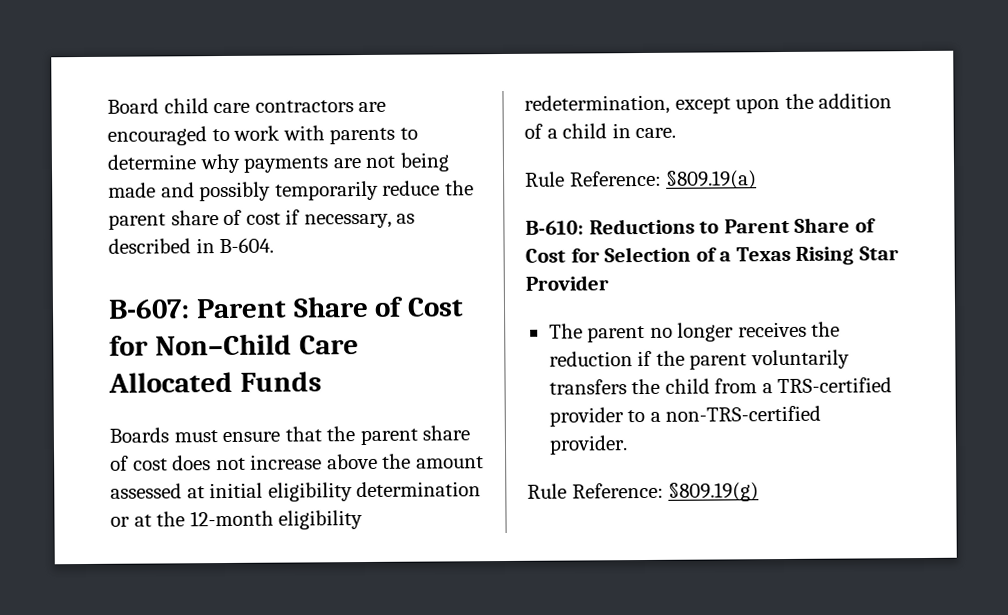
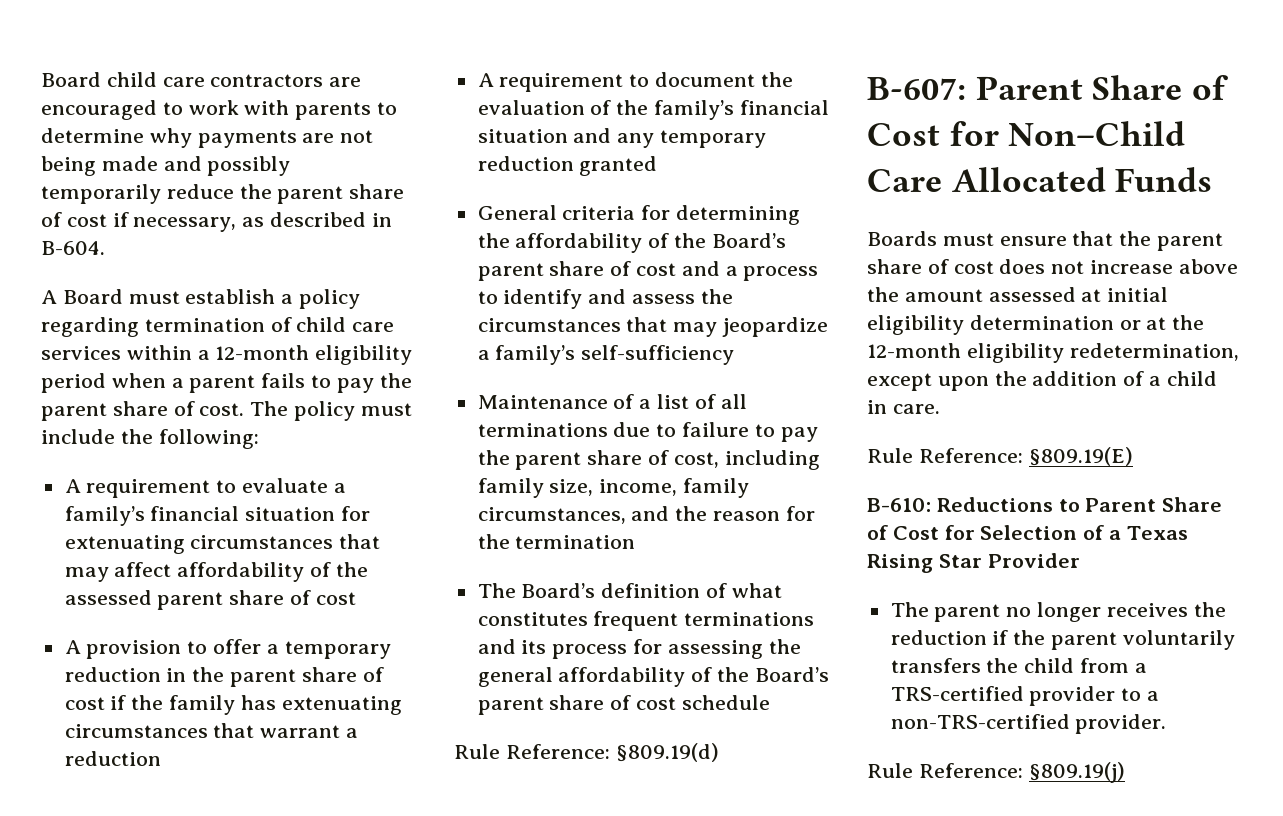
(275, 245) none -> [41,289,361,309] [41,317,395,337] [41,345,413,365] [41,373,412,393] [41,401,412,421] [41,429,259,449] [64,478,346,498] [64,506,371,526] [64,534,381,554] [64,562,368,582] [64,590,356,610] [64,639,391,659] [64,667,384,687] [64,695,402,715] [64,723,359,738] [64,751,161,766] [477,72,793,92] [477,100,829,120] [477,128,767,148] [477,156,658,176] [477,205,801,225] [477,233,786,253] [477,261,819,281] [477,289,733,309] [477,317,829,337] [477,345,735,365] [477,394,747,409] [477,422,818,442] [477,450,820,470] [477,478,750,498] [477,506,815,524] [477,534,636,549] [477,583,782,598] [477,611,815,631] [477,639,801,659] [477,667,829,687] [477,695,770,715] [454,743,719,762] // A Board must establish a policy regarding termination of child care services within a 12-month eligibility period when a parent fails to pay the parent share of cost. The policy must include the following: // A requirement to evaluate a family’s financial situation for extenuating circumstances that may affect affordability of the assessed parent share of cost // A provision to offer a temporary reduction in the parent share of cost if the family has extenuating circumstances that warrant a reduction // A requirement to document the evaluation of the family’s financial situation and any temporary reduction granted // General criteria for determining the affordability of the Board’s parent share of cost and a process to identify and assess the circumstances that may jeopardize a family’s self-sufficiency // Maintenance of a list of all terminations due to failure to pay the parent share of cost, including family size, income, family circumstances, and the reason for the termination // The Board’s definition of what constitutes frequent terminations and its process for assessing the general affordability of the Board’s parent share of cost schedule // Rule Reference: §809.19(d)
[666,170,758,190] §809.19(a) -> [1028,447,1133,466] §809.19(E)
[668,482,760,502] §809.19(g) -> [1028,762,1125,783] §809.19(j)

